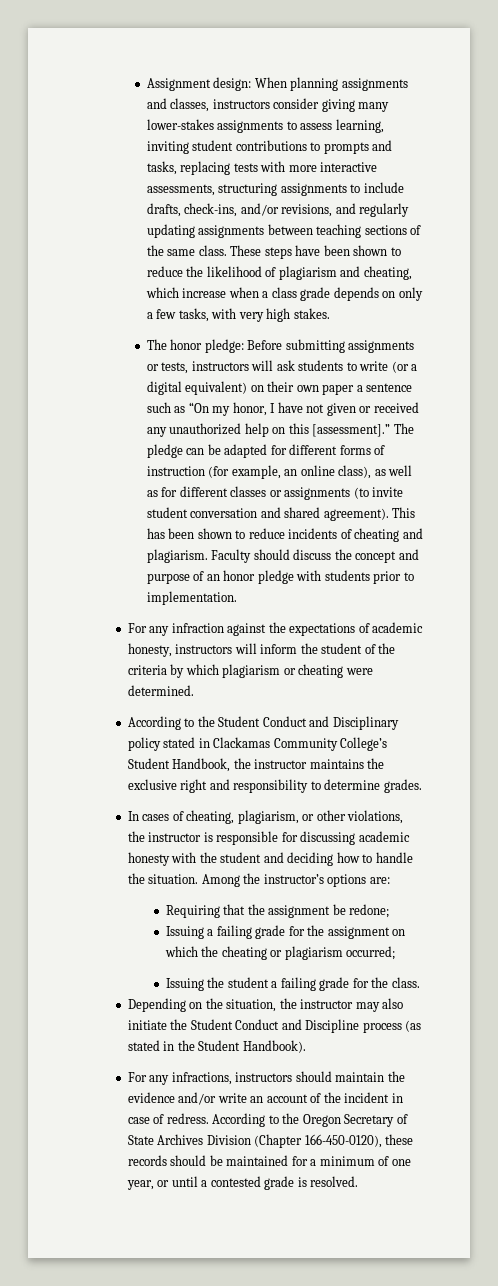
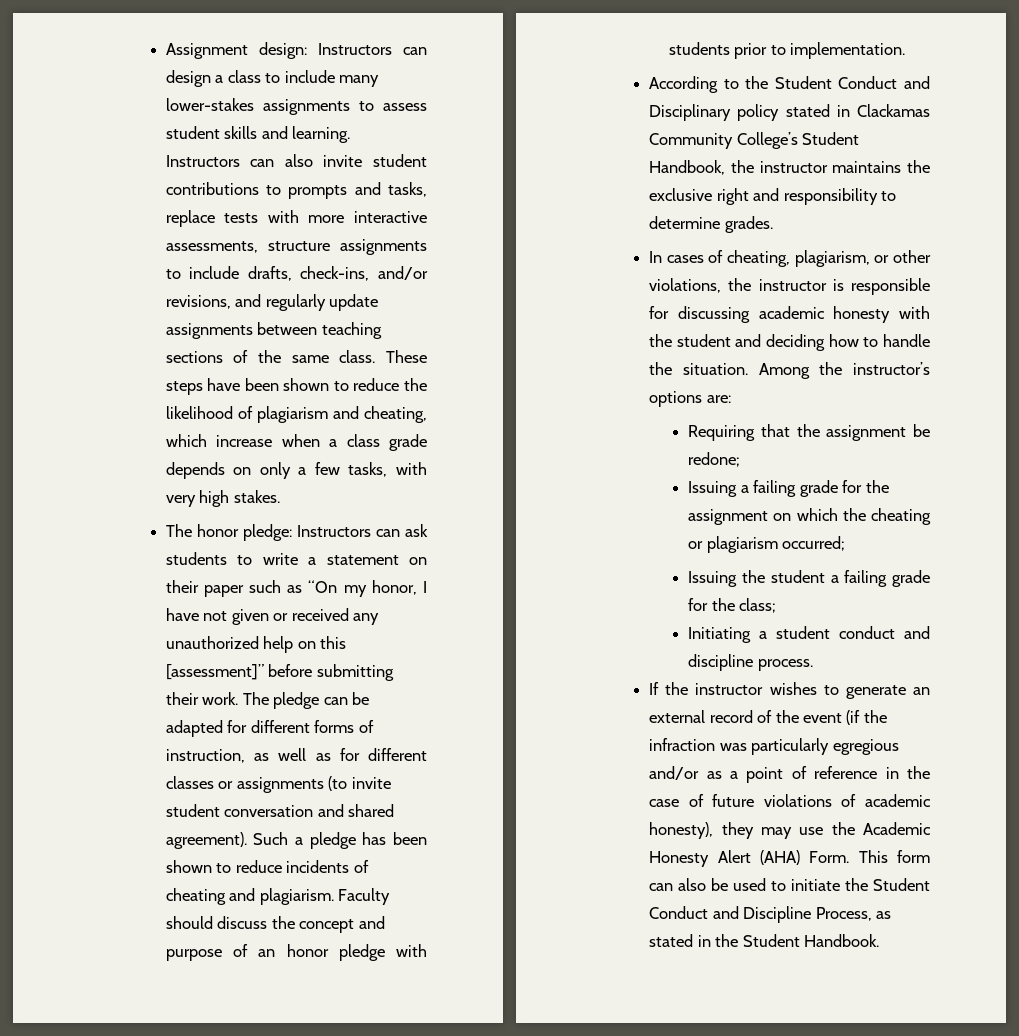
[254,77,408,91] [146,98,355,112] When planning assignments and classes, instructors consider giving -> [317,43,427,55] [165,70,335,87] Instructors can design a class to include
[335,119,384,133] [146,141,189,154] learning, inviting -> [165,126,351,143] [165,154,363,167] student skills and learning. Instructors can also invite
[180,161,231,175] replacing -> [165,210,215,227] replace
[218,183,278,196] structuring -> [267,241,330,251] structure
[146,224,195,238] updating -> [329,294,379,311] update
[247,339,415,353] [146,360,418,374] [146,381,413,395] Before submitting assignments or tests, instructors will ask students to write (or a digital equivalent) on their own paper a sentence -> [296,524,429,537] [165,552,427,565] [165,580,244,597] Instructors can ask students to write a statement on their paper
[312,424,391,437] [assessment].” -> [165,664,394,681] [165,692,239,705] [assessment]” before submitting their work.
[146,465,372,479] instruction (for example, an online class), -> [165,749,245,763] instruction,
[392,507,416,518] This -> [253,832,356,849] Such a pledge
[127,622,424,636] [127,643,396,657] [127,664,373,678] [127,685,194,696] // For any infraction against the expectations of academic honesty, instructors will inform the student of the criteria by which plagiarism or cheating were determined. -> (906, 50) none
[391,977,420,988] [127,998,404,1012] class. // Depending on the situation, the instructor may also -> [739,598,777,613] [688,626,930,643] [688,654,813,671] [649,682,930,699] [649,710,887,725] [649,738,899,755] [649,766,930,783] [649,794,931,807] [649,822,931,839] [649,850,930,867] [649,878,787,891] class; // Initiating a student conduct and discipline process. // If the instructor wishes to generate an external record of the event (if the infraction was particularly egregious and/or as a point of reference in the case of future violations of academic honesty), they may use the Academic Honesty Alert (AHA) Form. This form can also be used to
[362,1020,422,1033] process (as -> [815,907,892,921] Process, as
[242,1040,306,1053] [127,1071,405,1085] [127,1092,403,1105] [127,1113,408,1127] [127,1134,414,1148] [127,1155,411,1166] [126,1176,359,1190] Handbook). // For any infractions, instructors should maintain the evidence and/or write an account of the incident in case of redress. According to the Oregon Secretary of State Archives Division (Chapter 166-450-0120), these records should be maintained for a minimum of one year, or until a contested grade is resolved. -> [804,934,880,947] Handbook.

